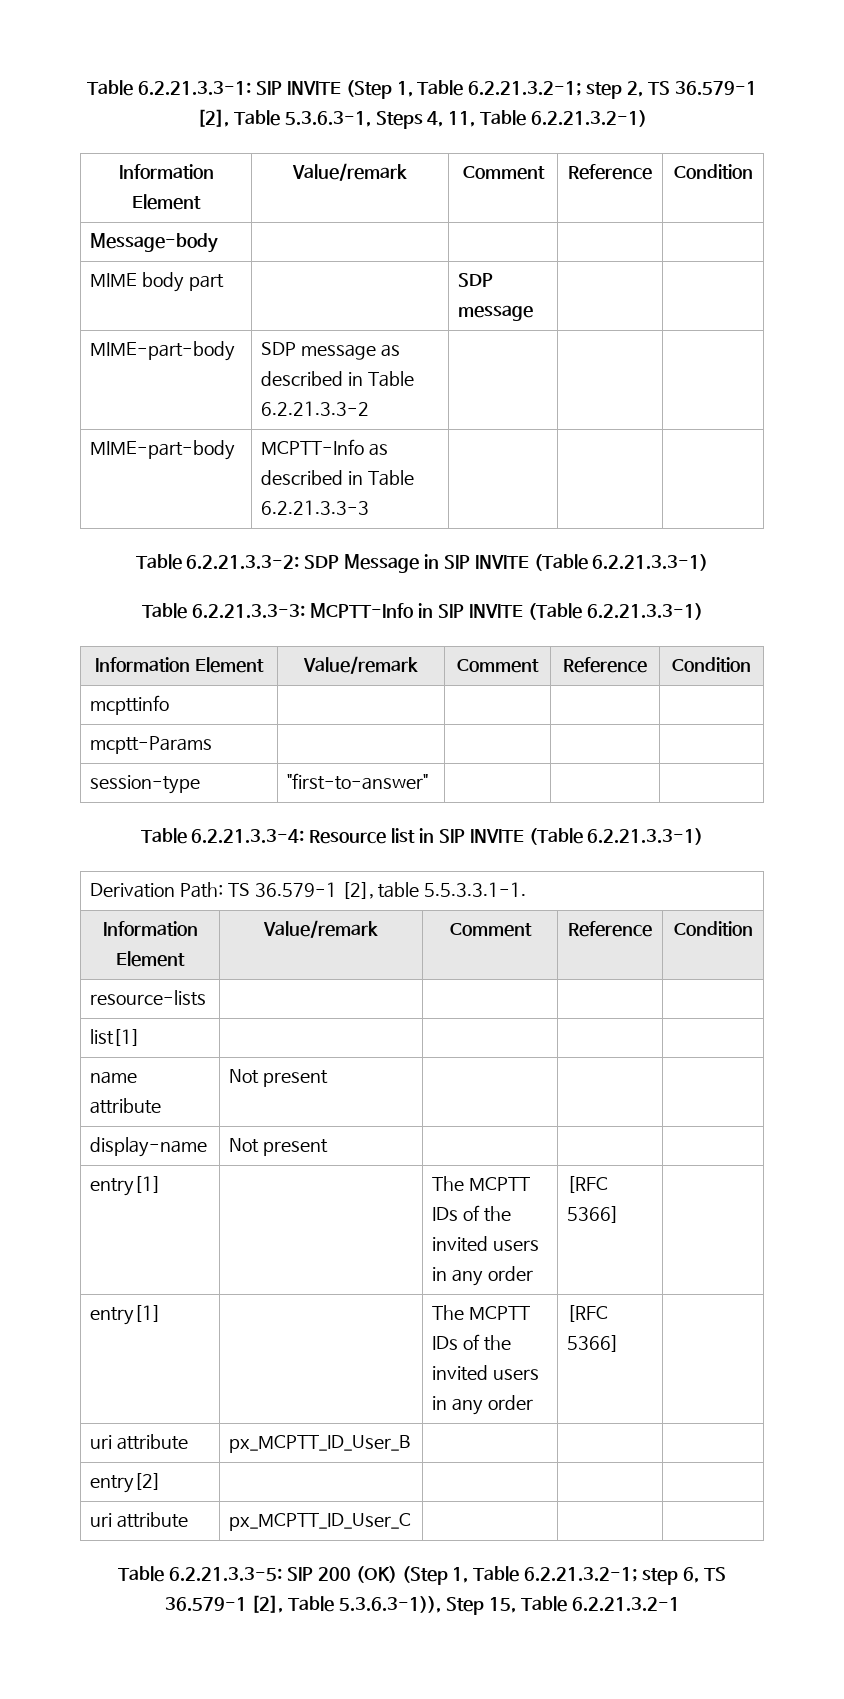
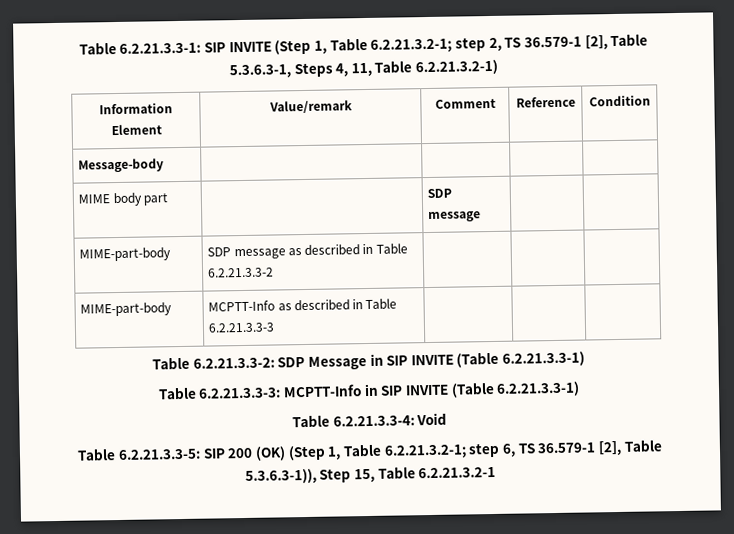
[95,657,264,673] [303,656,418,674] [457,659,539,673] [563,657,647,673] [672,657,751,672] [90,695,170,715] [90,736,213,754] [90,775,201,794] [287,773,429,790] [140,828,704,845] [90,882,527,899] [102,921,198,936] [116,951,185,967] [263,920,378,938] [449,923,532,937] [568,921,652,937] [673,921,753,936] [90,990,207,1006] [90,1029,141,1046] [90,1071,138,1084] [90,1098,162,1114] [229,1069,328,1087] [90,1137,208,1157] [229,1138,328,1156] [90,1176,162,1196] [432,1176,530,1191] [432,1205,511,1222] [432,1236,539,1252] [432,1266,533,1286] [567,1176,609,1193] [567,1206,620,1223] [90,1305,162,1325] [432,1305,530,1320] [432,1334,511,1351] [432,1365,539,1381] [432,1395,533,1415] [567,1305,609,1322] [567,1335,620,1352] [90,1434,188,1450] [229,1435,411,1453] [90,1473,162,1493] [90,1512,188,1528] [229,1513,412,1531] // Information Element | Value/remark | Comment | Reference | Condition // mcpttinfo | | | | // mcptt-Params | | | | // session-type | "first-to-answer" | | | // Table 6.2.21.3.3-4: Resource list in SIP INVITE (Table 6.2.21.3.3-1) // Derivation Path: TS 36.579-1 [2], table 5.5.3.3.1-1. // Information Element | Value/remark | Comment | Reference | Condition // resource-lists | | | | // list[1] | | | | // name attribute | Not present | | | // display-name | Not present | | | // entry[1] | | The MCPTT IDs of the invited users in any order | [RFC 5366] | // entry[1] | | The MCPTT IDs of the invited users in any order | [RFC 5366] | // uri attribute | px_MCPTT_ID_User_B | | | // entry[2] | | | | // uri attribute | px_MCPTT_ID_User_C | | | -> [291,412,448,428] // Table 6.2.21.3.3-4: Void

